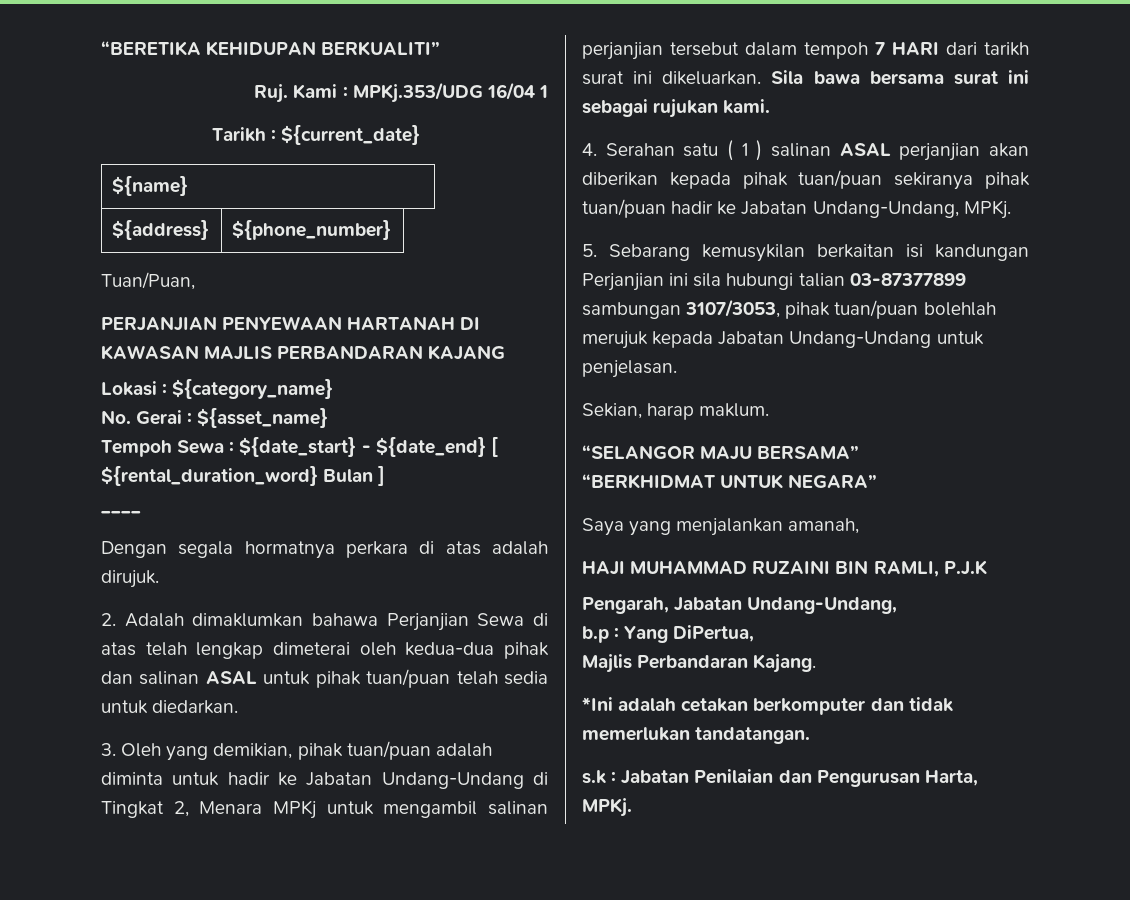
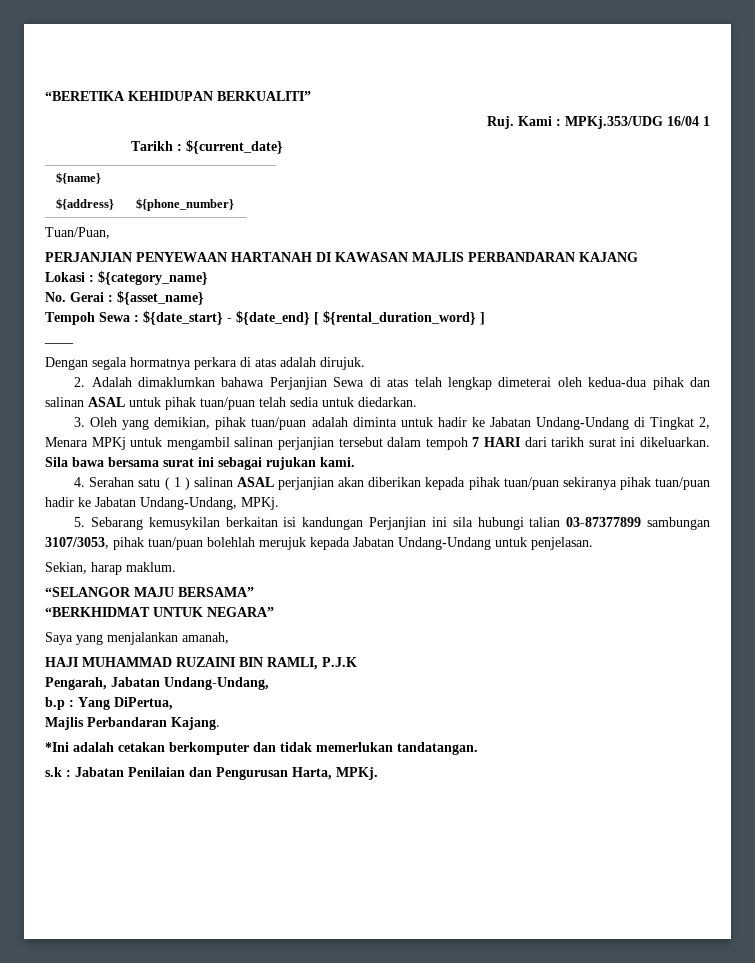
[323,469,374,482] Bulan -> (476, 318) none

